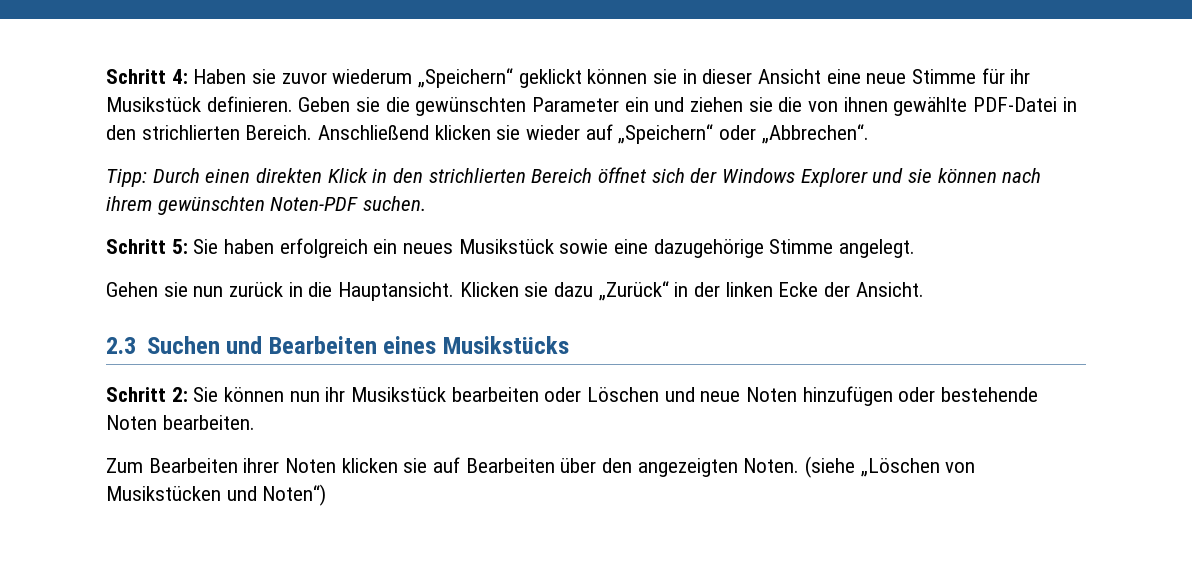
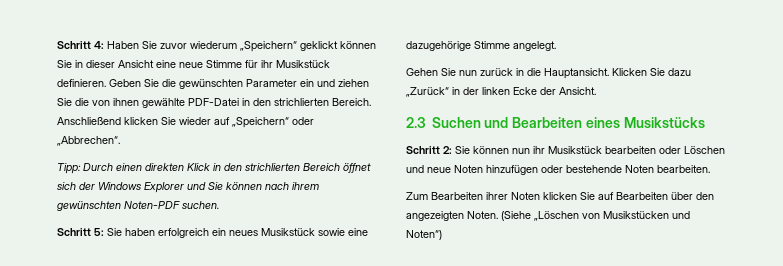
[252,69,277,84] sie -> [142,41,157,49] Sie
[653,69,678,84] sie -> [57,60,72,68] Sie
[356,97,381,112] sie -> [144,79,159,87] Sie
[748,97,773,112] sie -> [57,98,72,106] Sie
[496,125,521,140] sie -> [161,117,176,125] Sie
[908,168,933,183] sie -> [208,182,223,190] Sie
[163,282,188,297] sie -> [441,68,456,76] Sie
[524,282,549,297] sie -> [650,68,665,76] Sie
[403,458,428,473] sie -> [580,192,595,200] Sie
[805,456,856,478] (siehe -> [501,211,531,221] (Siehe

